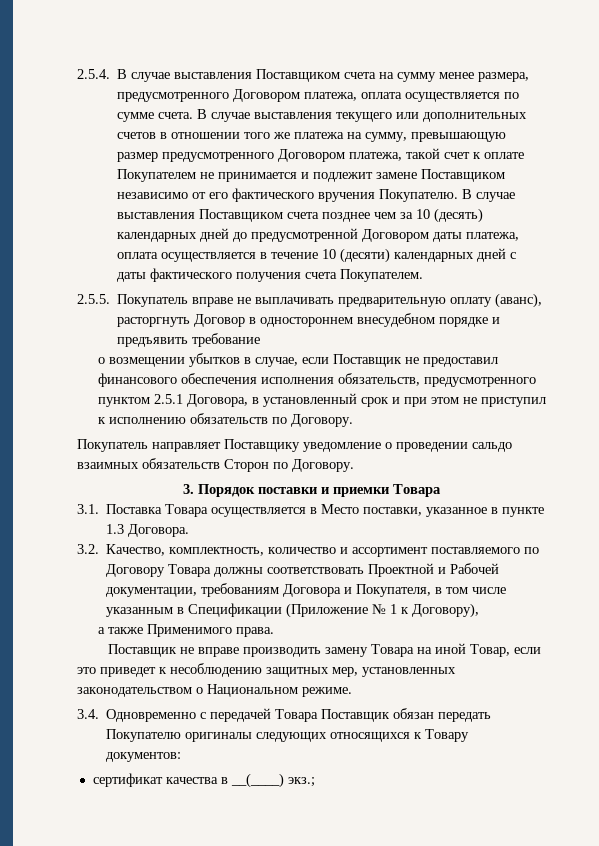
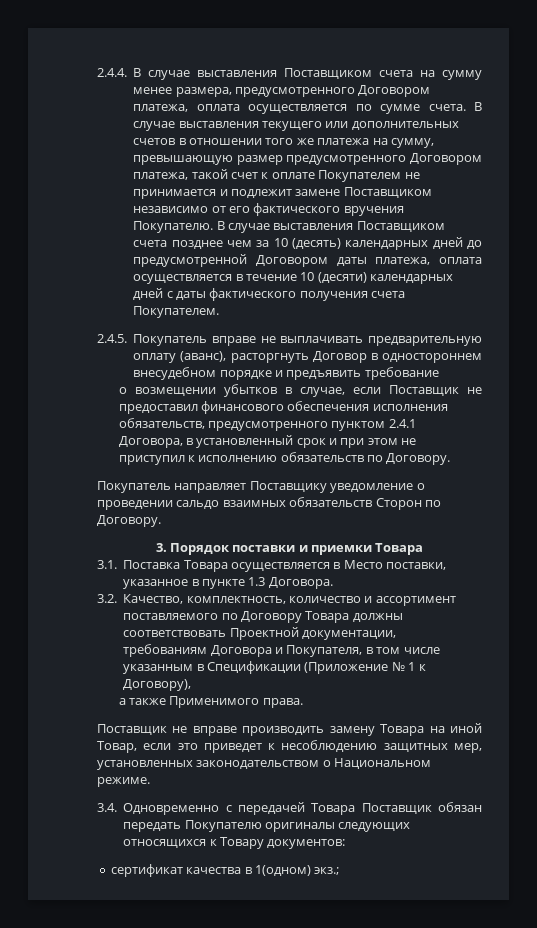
[77,69,110,79] 2.5.4. -> [97,68,127,77] 2.4.4.
[77,294,110,304] 2.5.5. -> [97,334,127,343] 2.4.5.
[153,394,183,404] 2.5.1 -> [388,419,416,428] 2.4.1
[438,563,500,574] и Рабочей -> (299, 633) none
[230,773,284,788] __(____) -> [254,865,311,876] 1(одном)

